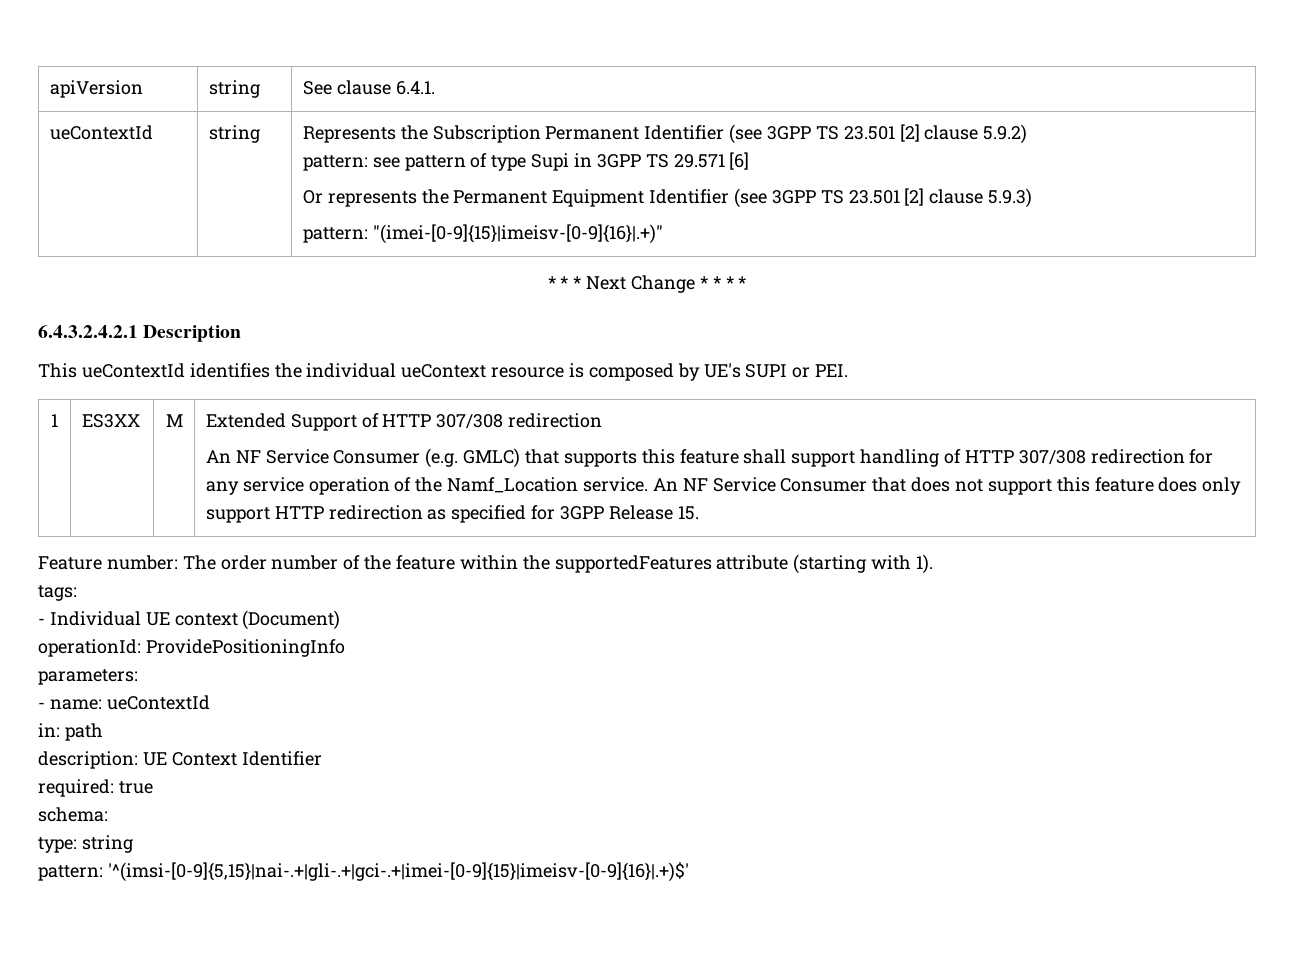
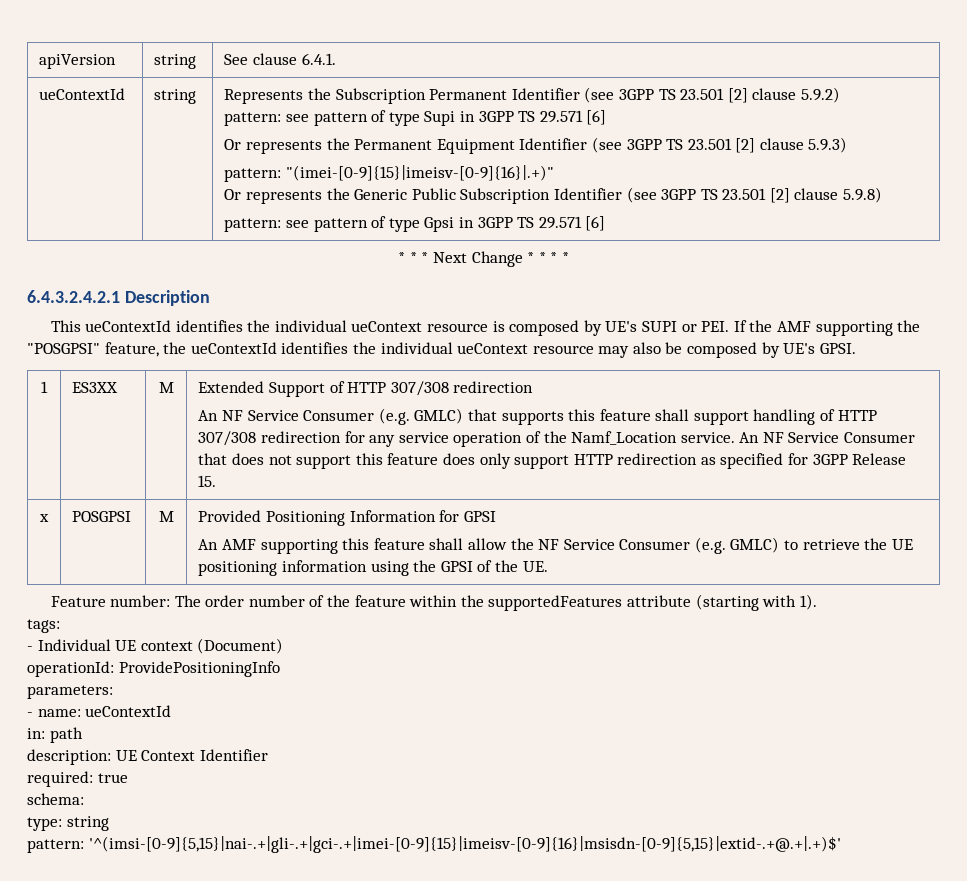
(663, 234) none -> [224,187,883,204] [224,216,606,232] // Or represents the Generic Public Subscription Identifier (see 3GPP TS 23.501 [2] clause 5.9.8) // pattern: see pattern of type Gpsi in 3GPP TS 29.571 [6]
(849, 370) none -> [733,320,921,336] [27,342,856,358] If the AMF supporting the "POSGPSI" feature, the ueContextId identifies the individual ueContext resource may also be composed by UE's GPSI.
(699, 513) none -> [39,514,49,522] [72,511,132,522] [158,511,174,522] [198,510,496,526] [198,537,913,554] [198,560,548,576] // x | POSGPSI | M | Provided Positioning Information for GPSI // An AMF supporting this feature shall allow the NF Service Consumer (e.g. GMLC) to retrieve the UE positioning information using the GPSI of the UE.
[107,862,689,882] '^(imsi-[0-9]{5,15}|nai-.+|gli-.+|gci-.+|imei-[0-9]{15}|imeisv-[0-9]{16}|.+)$' -> [88,836,841,853] '^(imsi-[0-9]{5,15}|nai-.+|gli-.+|gci-.+|imei-[0-9]{15}|imeisv-[0-9]{16}|msisdn-[0-9]{5,15}|extid-.+@.+|.+)$'

